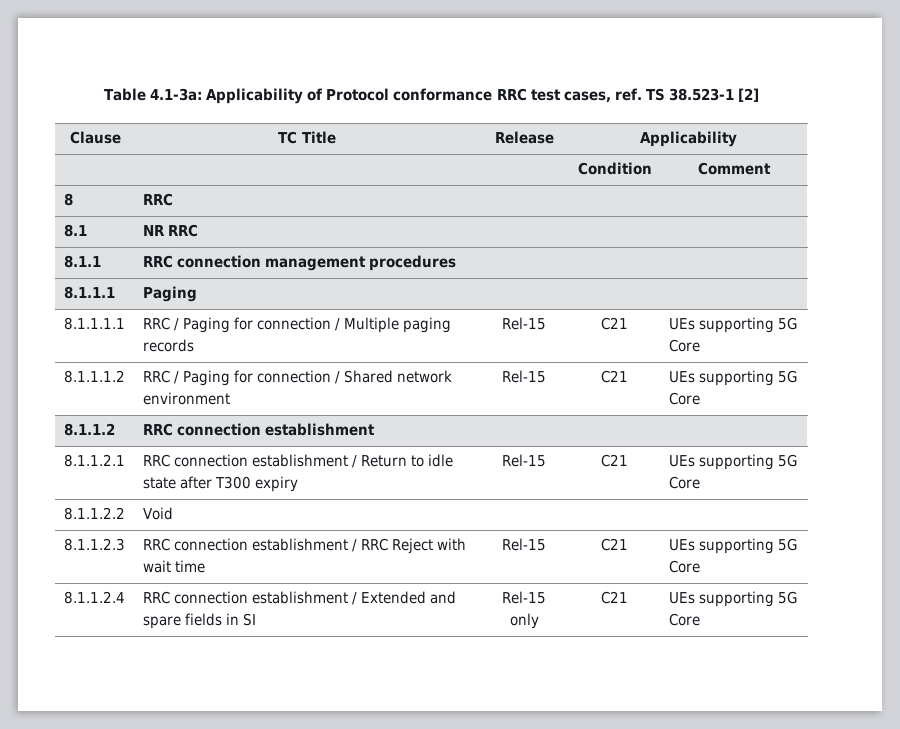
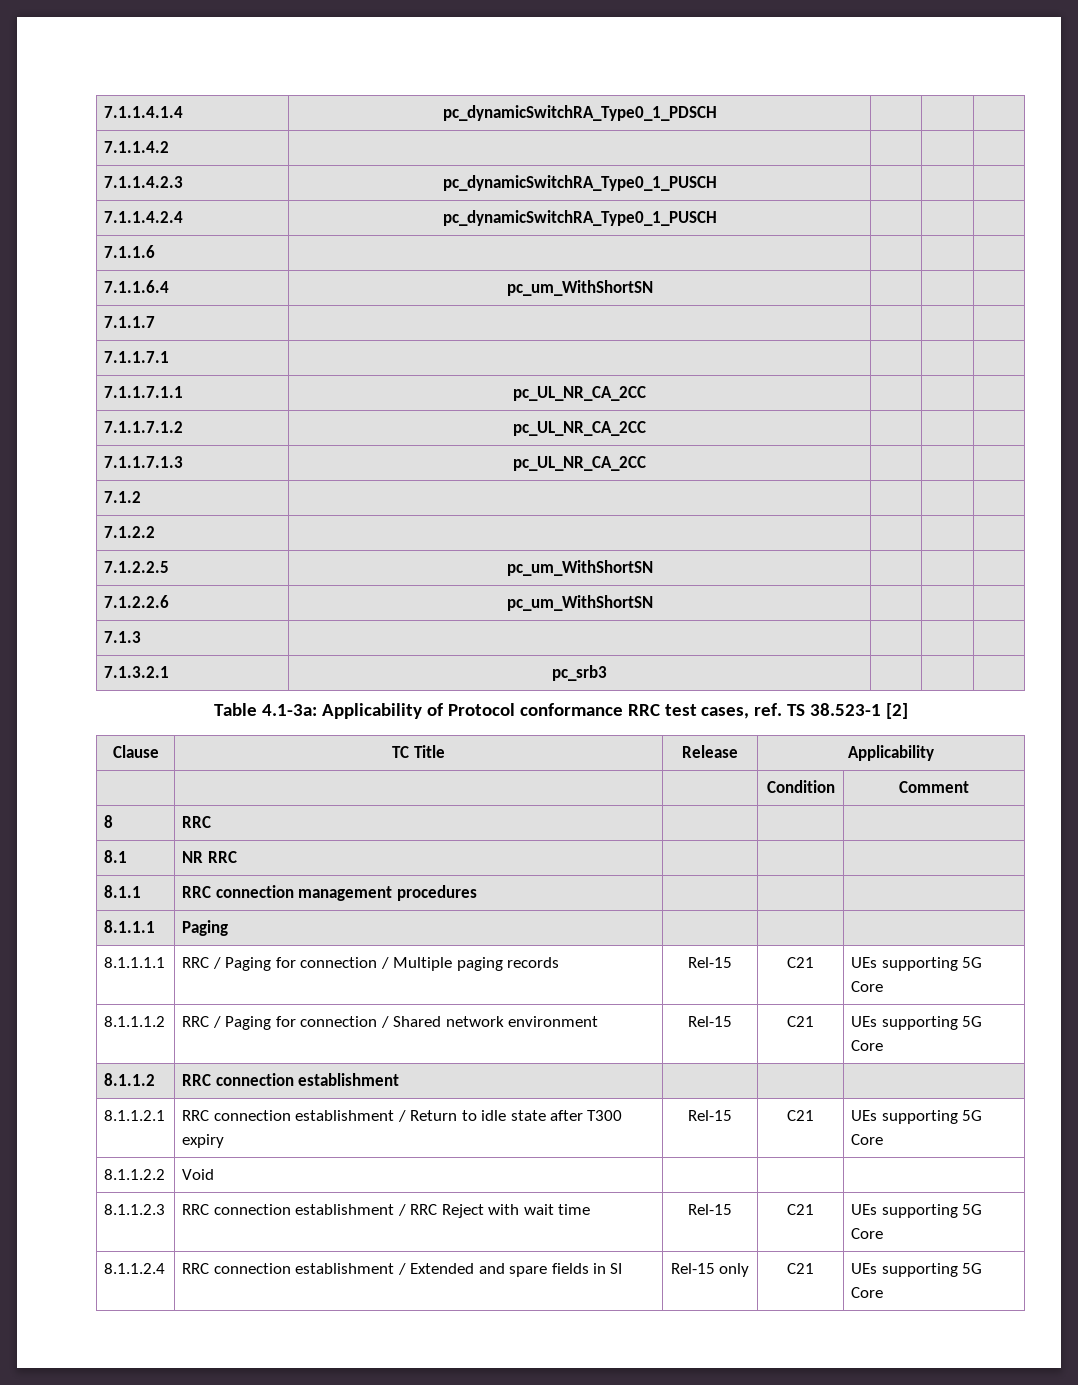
(104, 94) none -> [104,106,184,118] [442,105,717,121] [104,141,170,153] [104,176,184,188] [442,175,717,191] [104,211,184,223] [442,210,717,226] [104,245,156,258] [104,280,170,293] [506,280,653,296] [104,316,156,328] [104,351,170,363] [104,386,184,398] [513,386,646,401] [104,421,184,433] [513,421,646,436] [104,456,184,468] [513,456,646,471] [104,491,142,503] [104,526,156,538] [104,561,170,573] [506,560,653,576] [104,595,170,608] [506,595,653,611] [104,631,142,643] [104,666,170,678] [552,665,607,681] 7.1.1.4.1.4 | pc_dynamicSwitchRA_Type0_1_PDSCH | | | // 7.1.1.4.2 | | | | // 7.1.1.4.2.3 | pc_dynamicSwitchRA_Type0_1_PUSCH | | | // 7.1.1.4.2.4 | pc_dynamicSwitchRA_Type0_1_PUSCH | | | // 7.1.1.6 | | | | // 7.1.1.6.4 | pc_um_WithShortSN | | | // 7.1.1.7 | | | | // 7.1.1.7.1 | | | | // 7.1.1.7.1.1 | pc_UL_NR_CA_2CC | | | // 7.1.1.7.1.2 | pc_UL_NR_CA_2CC | | | // 7.1.1.7.1.3 | pc_UL_NR_CA_2CC | | | // 7.1.2 | | | | // 7.1.2.2 | | | | // 7.1.2.2.5 | pc_um_WithShortSN | | | // 7.1.2.2.6 | pc_um_WithShortSN | | | // 7.1.3 | | | | // 7.1.3.2.1 | pc_srb3 | | | //

